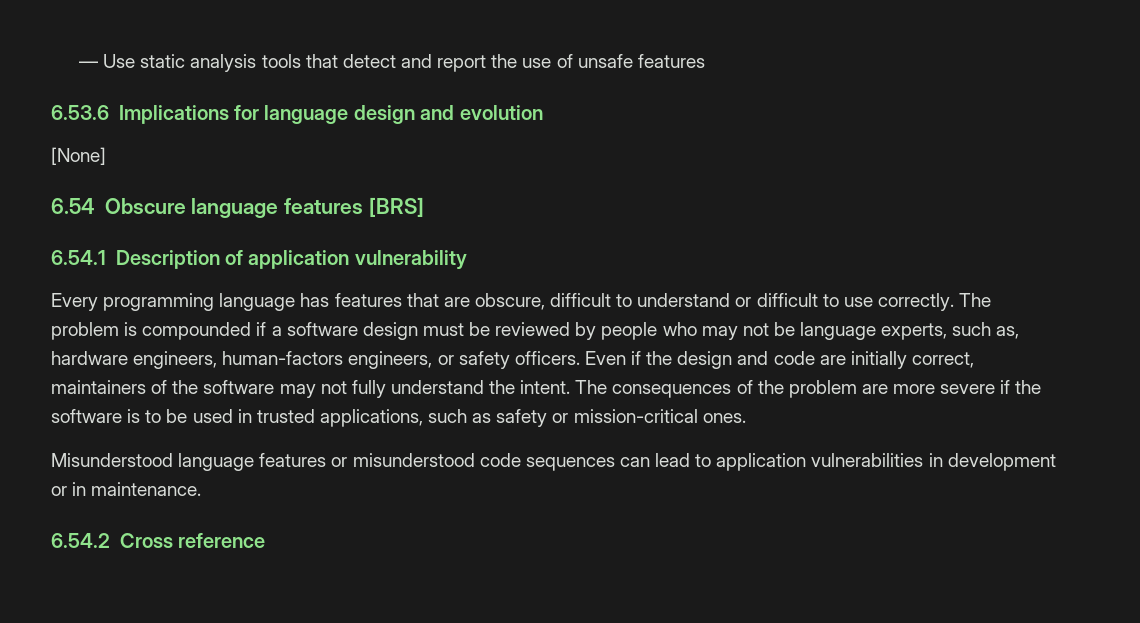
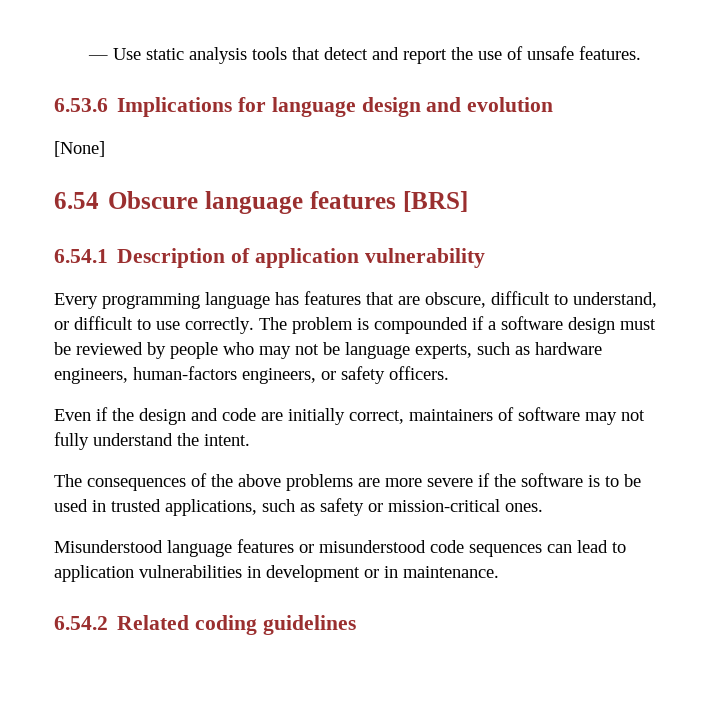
[637,54,705,68] features -> [578,46,641,60] features.
[637,293,731,307] understand -> [573,292,657,308] understand,
[996,326,1020,339] as, -> [515,346,530,355] as
(580, 358) none -> (449, 373) //
[172,380,199,394] the -> (514, 414) none
(571, 387) none -> (250, 440) //
[788,380,857,398] problem -> [238,474,353,491] above problems
[119,533,265,548] Cross reference -> [117,615,356,635] Related coding guidelines

